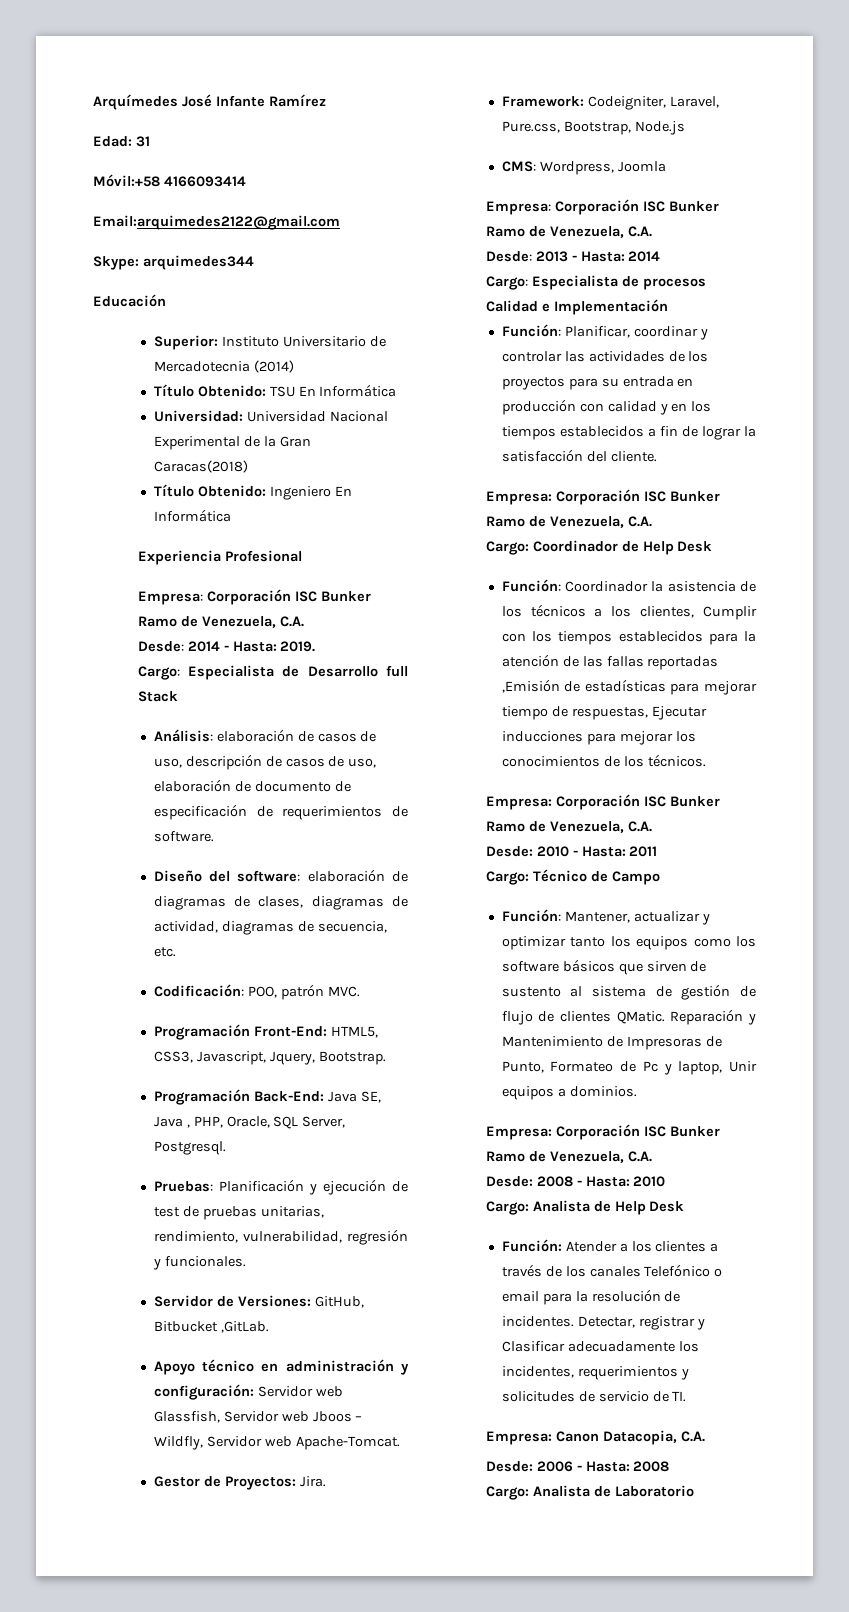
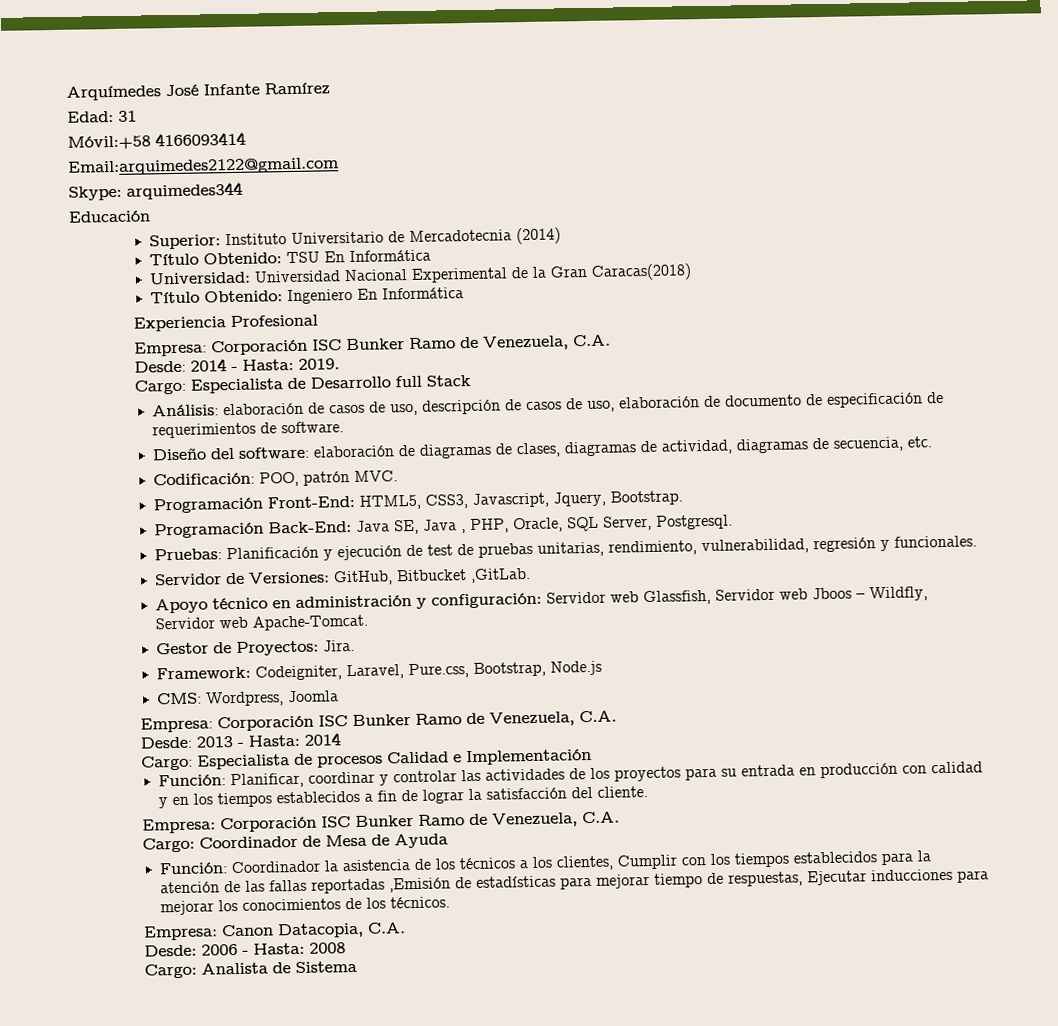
[642,541,713,555] Help Desk -> [324,833,448,849] Mesa de Ayuda
[485,794,720,810] [485,821,652,833] [485,846,658,857] [485,869,660,885] [501,909,710,925] [501,936,756,950] [501,959,707,975] [501,984,756,1000] [501,1009,756,1025] [501,1036,722,1050] [501,1061,757,1075] [501,1086,637,1100] [485,1124,720,1140] [485,1151,652,1163] [485,1176,666,1187] [485,1200,685,1215] [501,1239,719,1252] [501,1264,723,1277] [501,1289,681,1305] [501,1316,705,1330] [501,1341,699,1352] [501,1366,689,1380] [501,1391,687,1402] // Empresa: Corporación ISC Bunker Ramo de Venezuela, C.A. // Desde: 2010 - Hasta: 2011 // Cargo: Técnico de Campo // Función: Mantener, actualizar y optimizar tanto los equipos como los software básicos que sirven de sustento al sistema de gestión de flujo de clientes QMatic. Reparación y Mantenimiento de Impresoras de Punto, Formateo de Pc y laptop, Unir equipos a dominios. // Empresa: Corporación ISC Bunker Ramo de Venezuela, C.A. // Desde: 2008 - Hasta: 2010 // Cargo: Analista de Help Desk // Función: Atender a los clientes a través de los canales Telefónico o email para la resolución de incidentes. Detectar, registrar y Clasificar adecuadamente los incidentes, requerimientos y solicitudes de servicio de TI. -> (451, 902) none
[614,1485,694,1497] Laboratorio -> [294,960,357,974] Sistema

